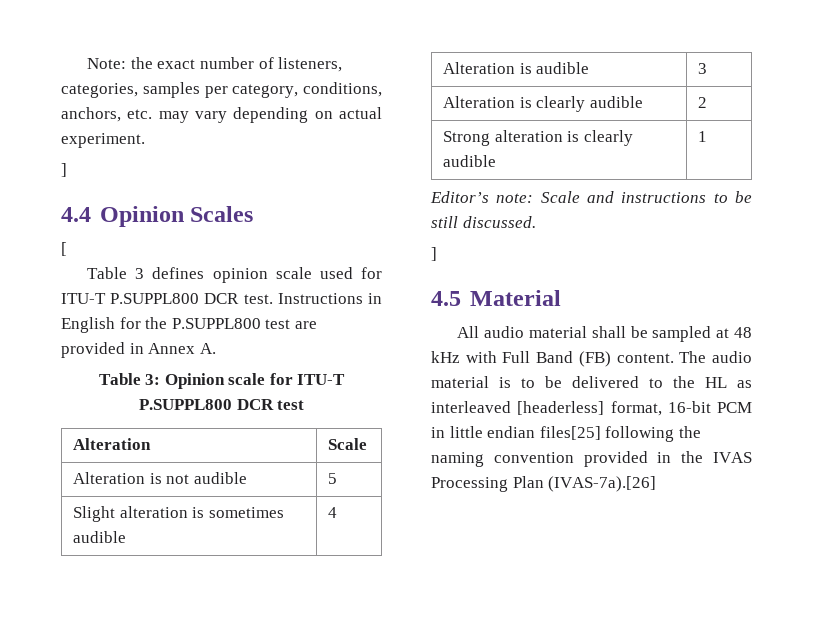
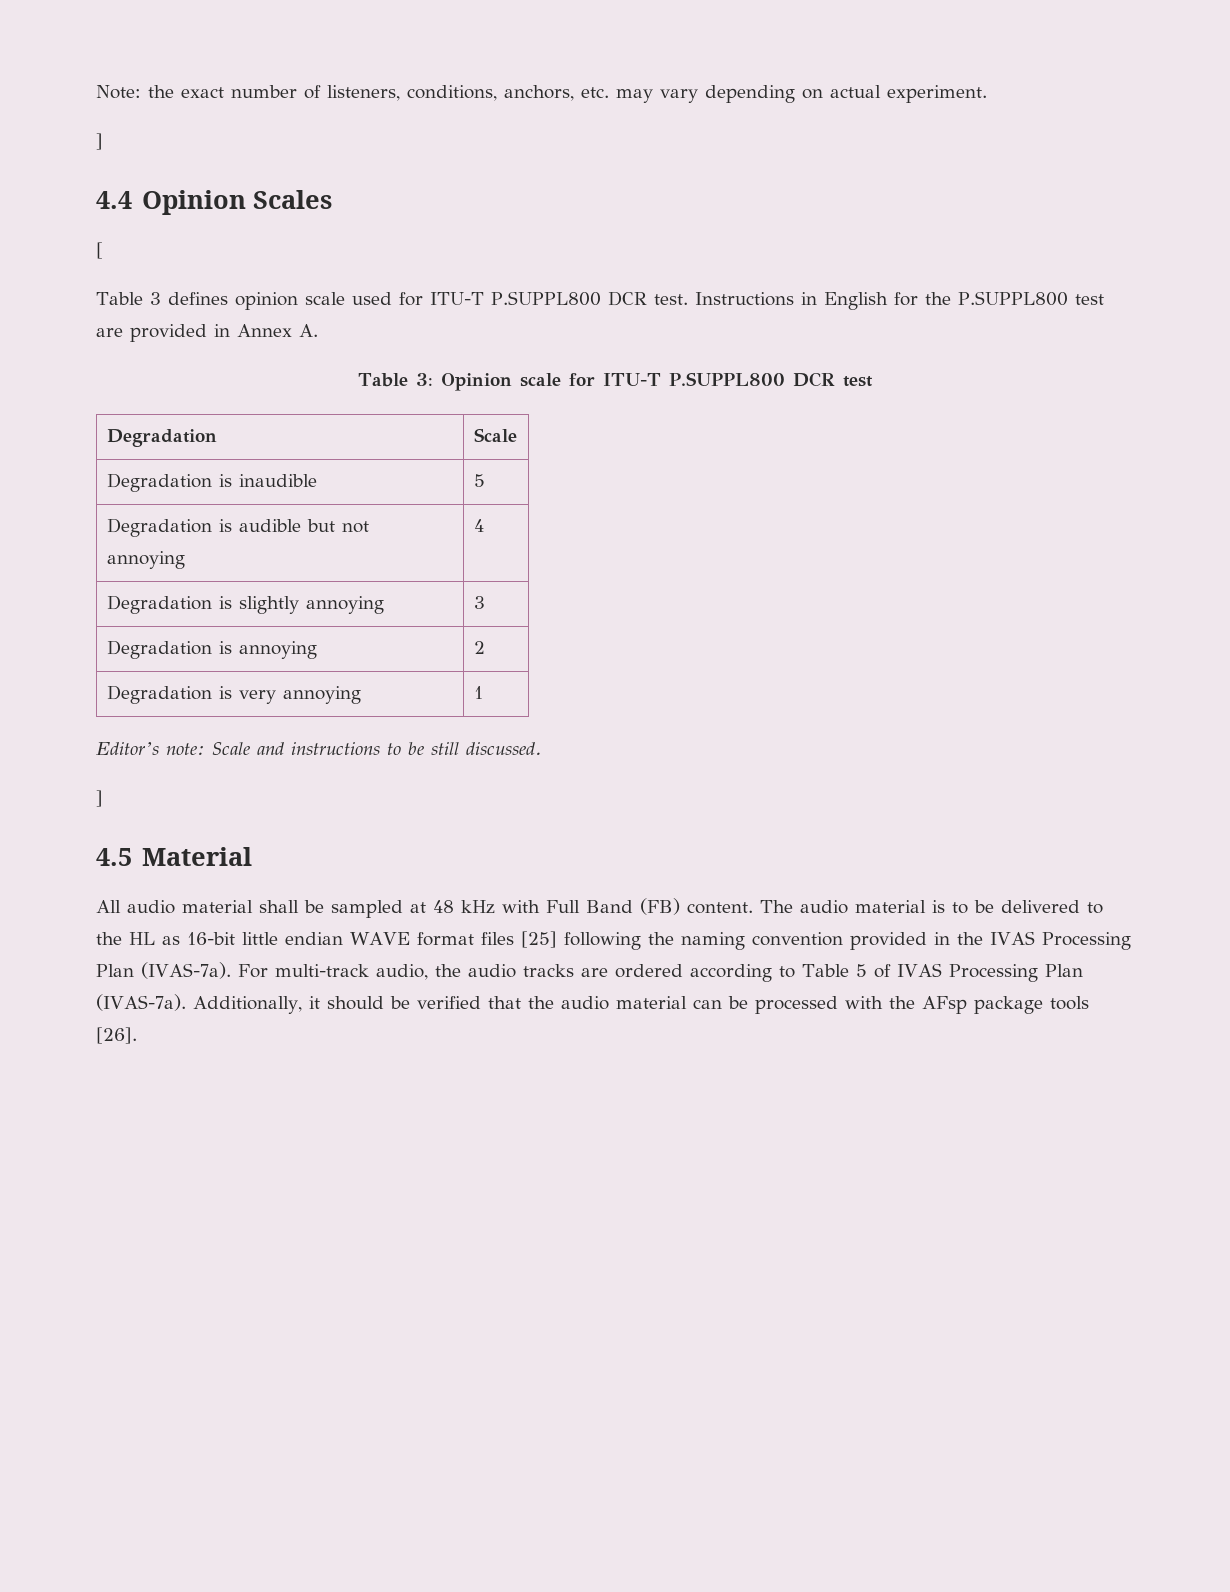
[61,82,299,98] categories, samples per category, -> (400, 93) none
[73,438,152,450] Alteration -> [106,429,217,447] Degradation
[73,472,247,484] [328,473,338,484] [73,506,284,522] [73,531,127,543] [328,507,338,518] [443,62,590,74] [698,63,708,74] [443,96,643,112] [698,97,708,108] [443,130,633,146] [443,155,497,167] Alteration is not audible | 5 // Slight alteration is sometimes audible | 4 // Alteration is audible | 3 // Alteration is clearly audible | 2 // Strong alteration is clearly audible -> [106,473,317,492] [473,474,485,487] [106,518,369,537] [106,551,185,569] [473,519,484,532] [106,595,384,614] [473,596,485,609] [106,640,317,659] [473,641,485,654] [106,685,361,704] Degradation is inaudible | 5 // Degradation is audible but not annoying | 4 // Degradation is slightly annoying | 3 // Degradation is annoying | 2 // Degradation is very annoying
[431,401,752,416] [431,426,601,440] interleaved [headerless] format, 16-bit PCM in little endian files[25] -> [187,931,557,948] 16-bit little endian WAVE format files [25]
[548,476,657,492] (IVAS-7a).[26] -> [141,962,1083,982] [96,994,1089,1014] [96,1027,137,1044] (IVAS-7a). For multi-track audio, the audio tracks are ordered according to Table 5 of IVAS Processing Plan (IVAS-7a). Additionally, it should be verified that the audio material can be processed with the AFsp package tools [26].

